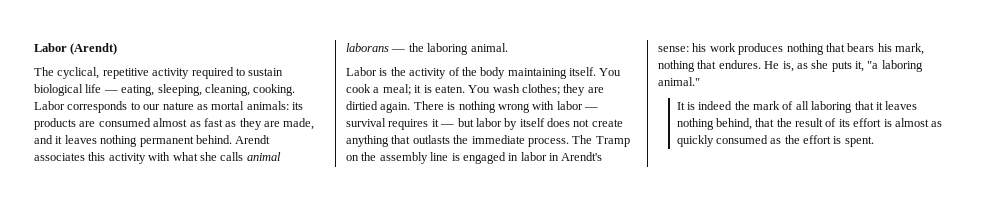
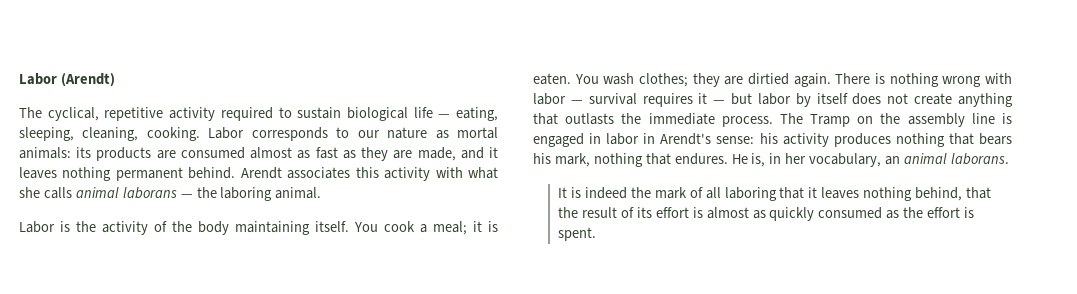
[709,43,736,52] work -> [782,133,829,147] activity
[796,60,923,72] [658,77,700,86] as she puts it, "a laboring animal." -> [769,153,1009,167] in her vocabulary, an animal laborans.

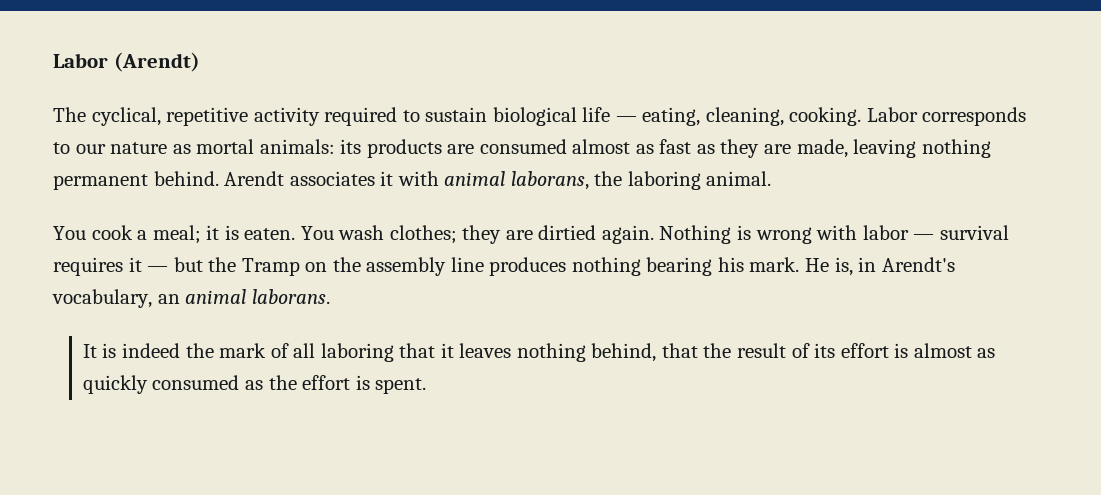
[19,127,74,141] sleeping, -> (701, 116) none
[460,147,498,159] [19,167,57,179] and it leaves -> [853,139,917,158] leaving
[355,167,499,181] [19,187,322,201] [19,221,349,235] this activity with what she calls animal laborans — the laboring animal. // Labor is the activity of the body maintaining itself. -> [380,171,772,190] it with animal laborans, the laboring animal. //
[835,73,939,87] There is nothing -> [659,225,752,244] Nothing is
[757,93,1014,107] [533,113,803,127] labor by itself does not create anything that outlasts the immediate process. The -> [208,257,237,272] the
[1002,113,1012,124] [533,133,1012,147] [533,153,728,167] is engaged in labor in Arendt's sense: his activity produces nothing that bears his mark, nothing that endures. -> [489,257,800,276] produces nothing bearing his mark.
[785,153,807,164] her -> [881,257,955,272] Arendt's

